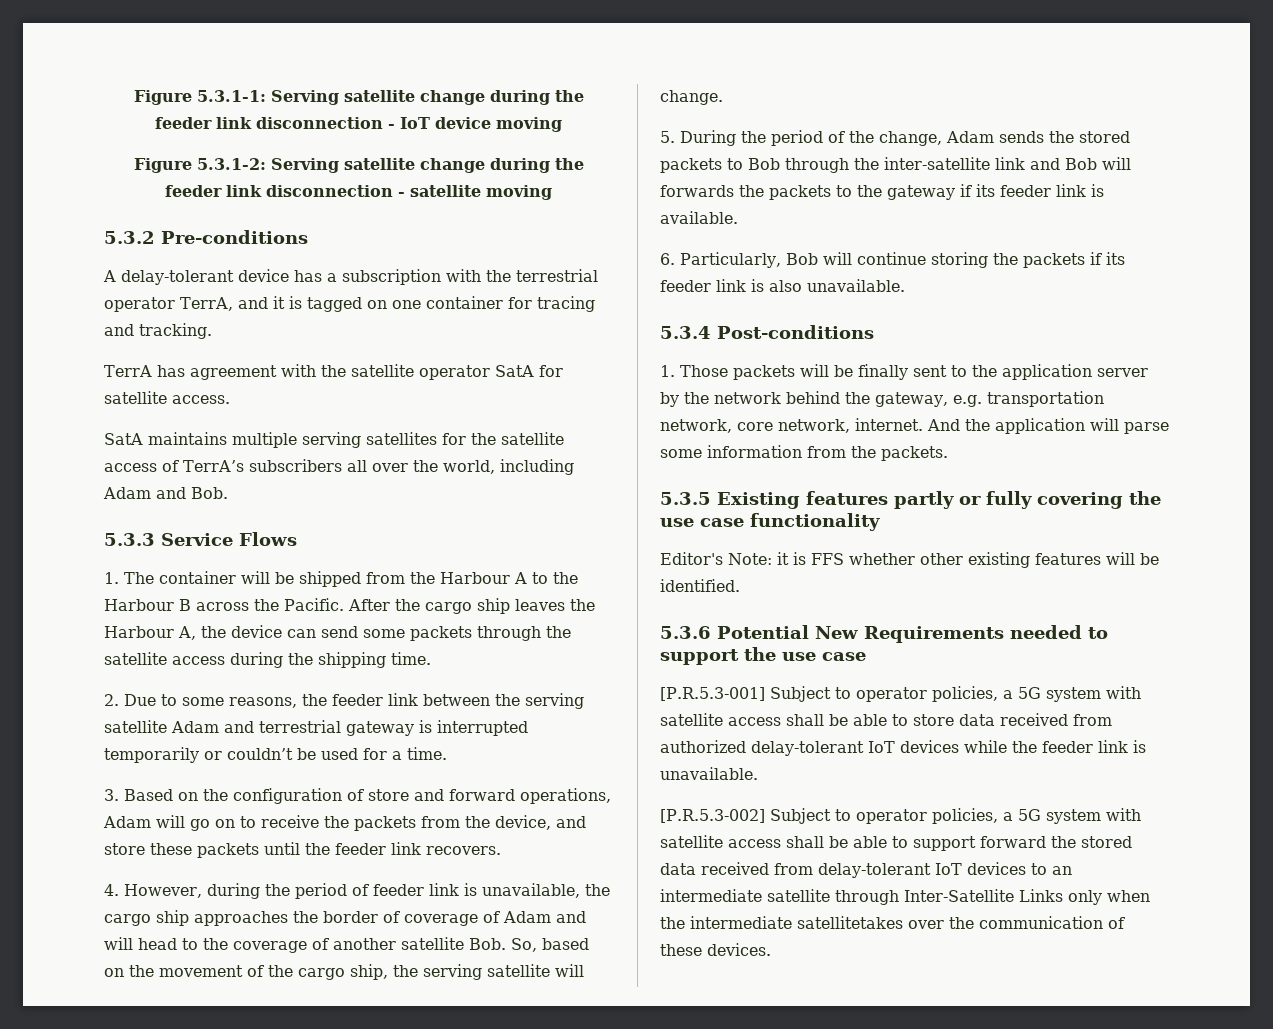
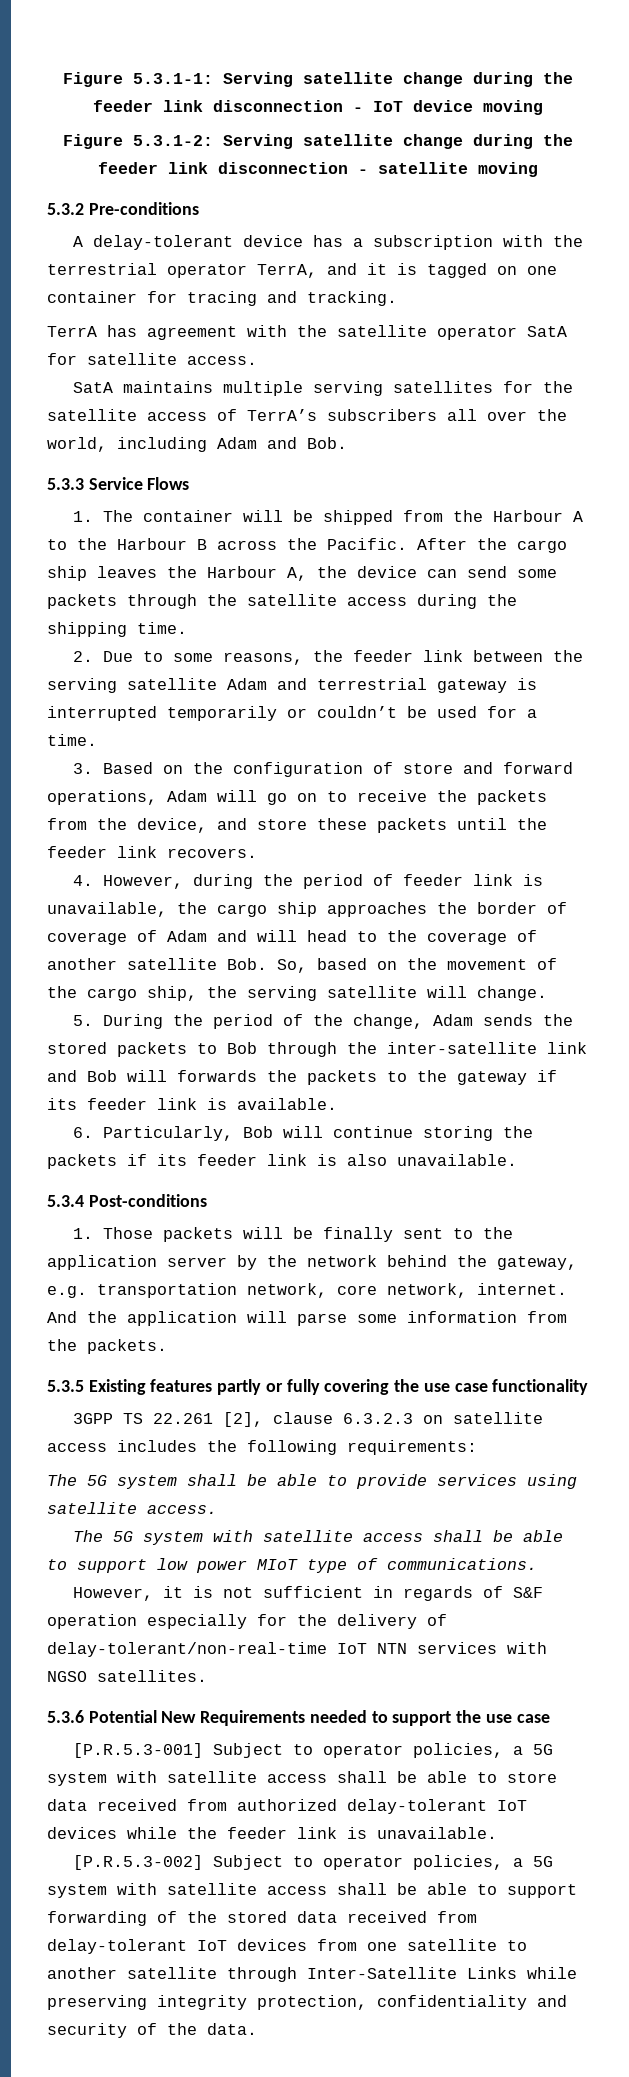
[660,552,1159,568] [660,579,740,592] Editor's Note: it is FFS whether other existing features will be identified. -> [72,1412,543,1427] [47,1440,477,1455] [47,1474,577,1489] [47,1502,217,1514] [72,1530,563,1545] [47,1558,537,1573] [72,1586,543,1601] [47,1614,447,1629] [47,1642,547,1657] [47,1670,207,1682] 3GPP TS 22.261 [2], clause 6.3.2.3 on satellite access includes the following requirements: // The 5G system shall be able to provide services using satellite access. // The 5G system with satellite access shall be able to support low power MIoT type of communications. // However, it is not sufficient in regards of S&F operation especially for the delivery of delay-tolerant/non-real-time IoT NTN services with NGSO satellites.
[980,836,1046,848] forward -> [47,1911,177,1926] forwarding of
[1031,863,1072,875] [660,889,1150,905] [660,916,1125,929] [660,943,771,956] to an intermediate satellite through Inter-Satellite Links only when the intermediate satellitetakes over the communication of these devices. -> [317,1939,527,1951] [47,1967,577,1982] [47,1995,567,2010] [47,2023,257,2038] from one satellite to another satellite through Inter-Satellite Links while preserving integrity protection, confidentiality and security of the data.

